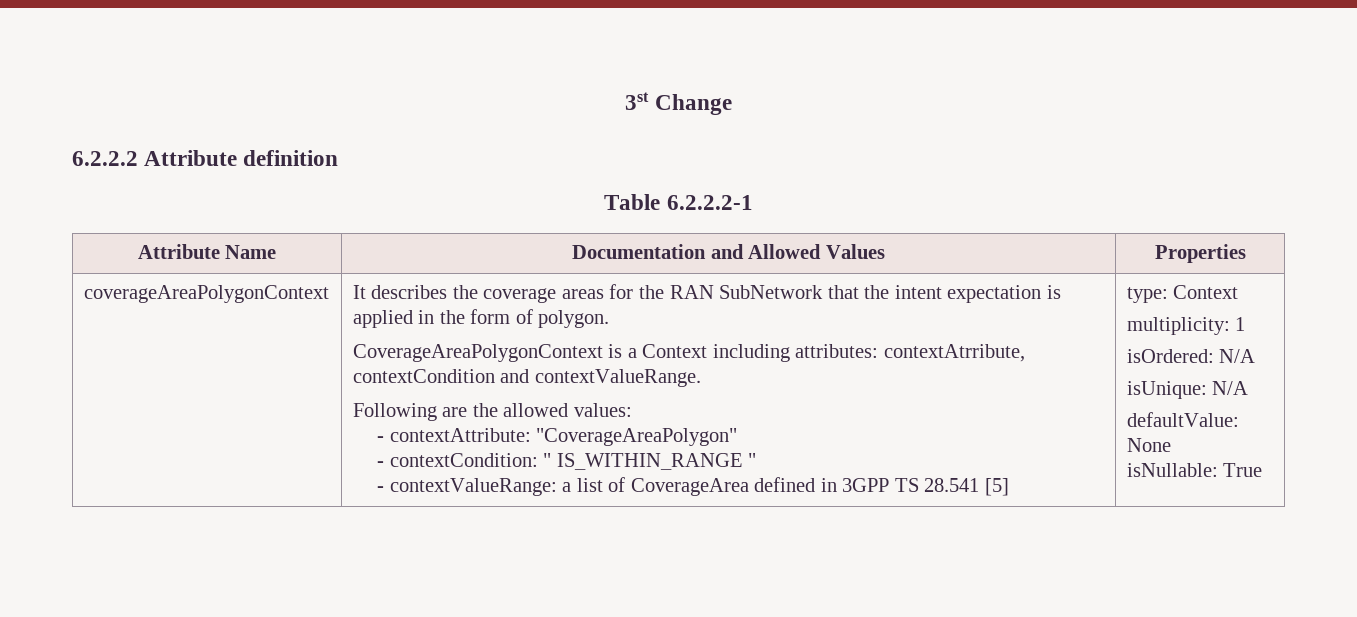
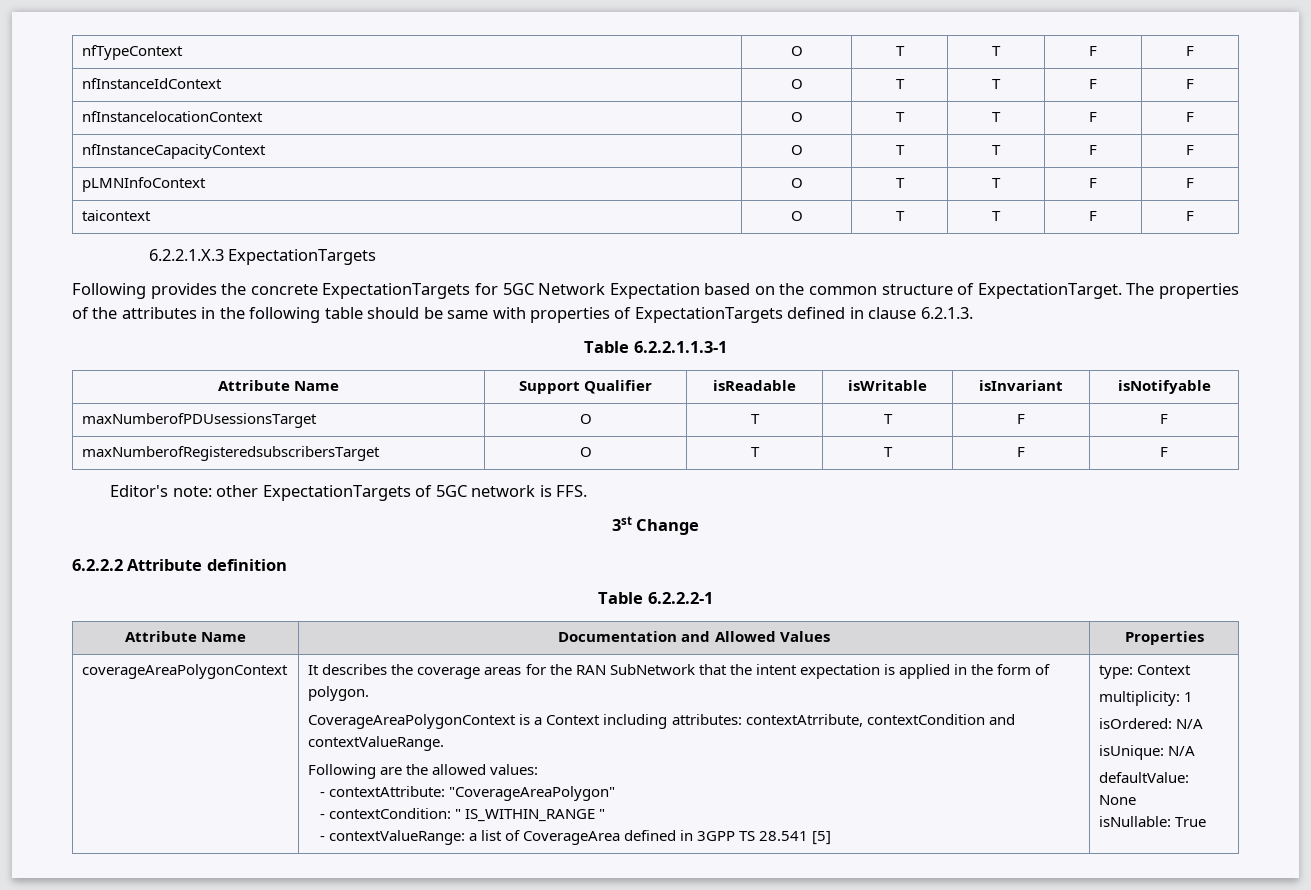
(625, 101) none -> [82,45,184,60] [790,46,803,56] [895,46,905,56] [992,46,1001,56] [1089,46,1097,56] [1186,46,1194,56] [82,78,223,89] [790,79,803,89] [895,79,905,89] [992,79,1001,89] [1089,79,1097,89] [1186,79,1194,89] [82,111,264,122] [790,112,803,122] [895,112,905,122] [992,112,1001,122] [1089,112,1097,122] [1186,112,1194,122] [82,144,267,159] [790,145,803,155] [895,145,905,155] [992,145,1001,155] [1089,145,1097,155] [1186,145,1194,155] [82,177,207,192] [790,178,803,188] [895,178,905,188] [992,178,1001,188] [1089,178,1097,188] [1186,178,1194,188] [82,210,152,221] [790,211,803,221] [895,211,905,221] [992,211,1001,221] [1089,211,1097,221] [1186,211,1194,221] [148,249,377,265] [72,283,1240,299] [72,307,973,323] [584,341,727,353] [217,380,340,391] [518,380,653,394] [713,380,796,391] [848,380,927,391] [979,380,1063,391] [1117,380,1211,394] [82,413,318,428] [579,414,592,424] [750,414,760,424] [883,414,893,424] [1017,414,1025,424] [1160,414,1168,424] [82,446,381,461] [579,447,592,457] [750,447,760,457] [883,447,893,457] [1017,447,1025,457] [1160,447,1168,457] [110,485,588,501] nfTypeContext | O | T | T | F | F // nfInstanceIdContext | O | T | T | F | F // nfInstancelocationContext | O | T | T | F | F // nfInstanceCapacityContext | O | T | T | F | F // pLMNInfoContext | O | T | T | F | F // taicontext | O | T | T | F | F // 6.2.2.1.X.3 ExpectationTargets // Following provides the concrete ExpectationTargets for 5GC Network Expectation based on the common structure of ExpectationTarget. The properties of the attributes in the following table should be same with properties of ExpectationTargets defined in clause 6.2.1.3. // Table 6.2.2.1.1.3-1 // Attribute Name | Support Qualifier | isReadable | isWritable | isInvariant | isNotifyable // maxNumberofPDUsessionsTarget | O | T | T | F | F // maxNumberofRegisteredsubscribersTarget | O | T | T | F | F // Editor's note: other ExpectationTargets of 5GC network is FFS. //

